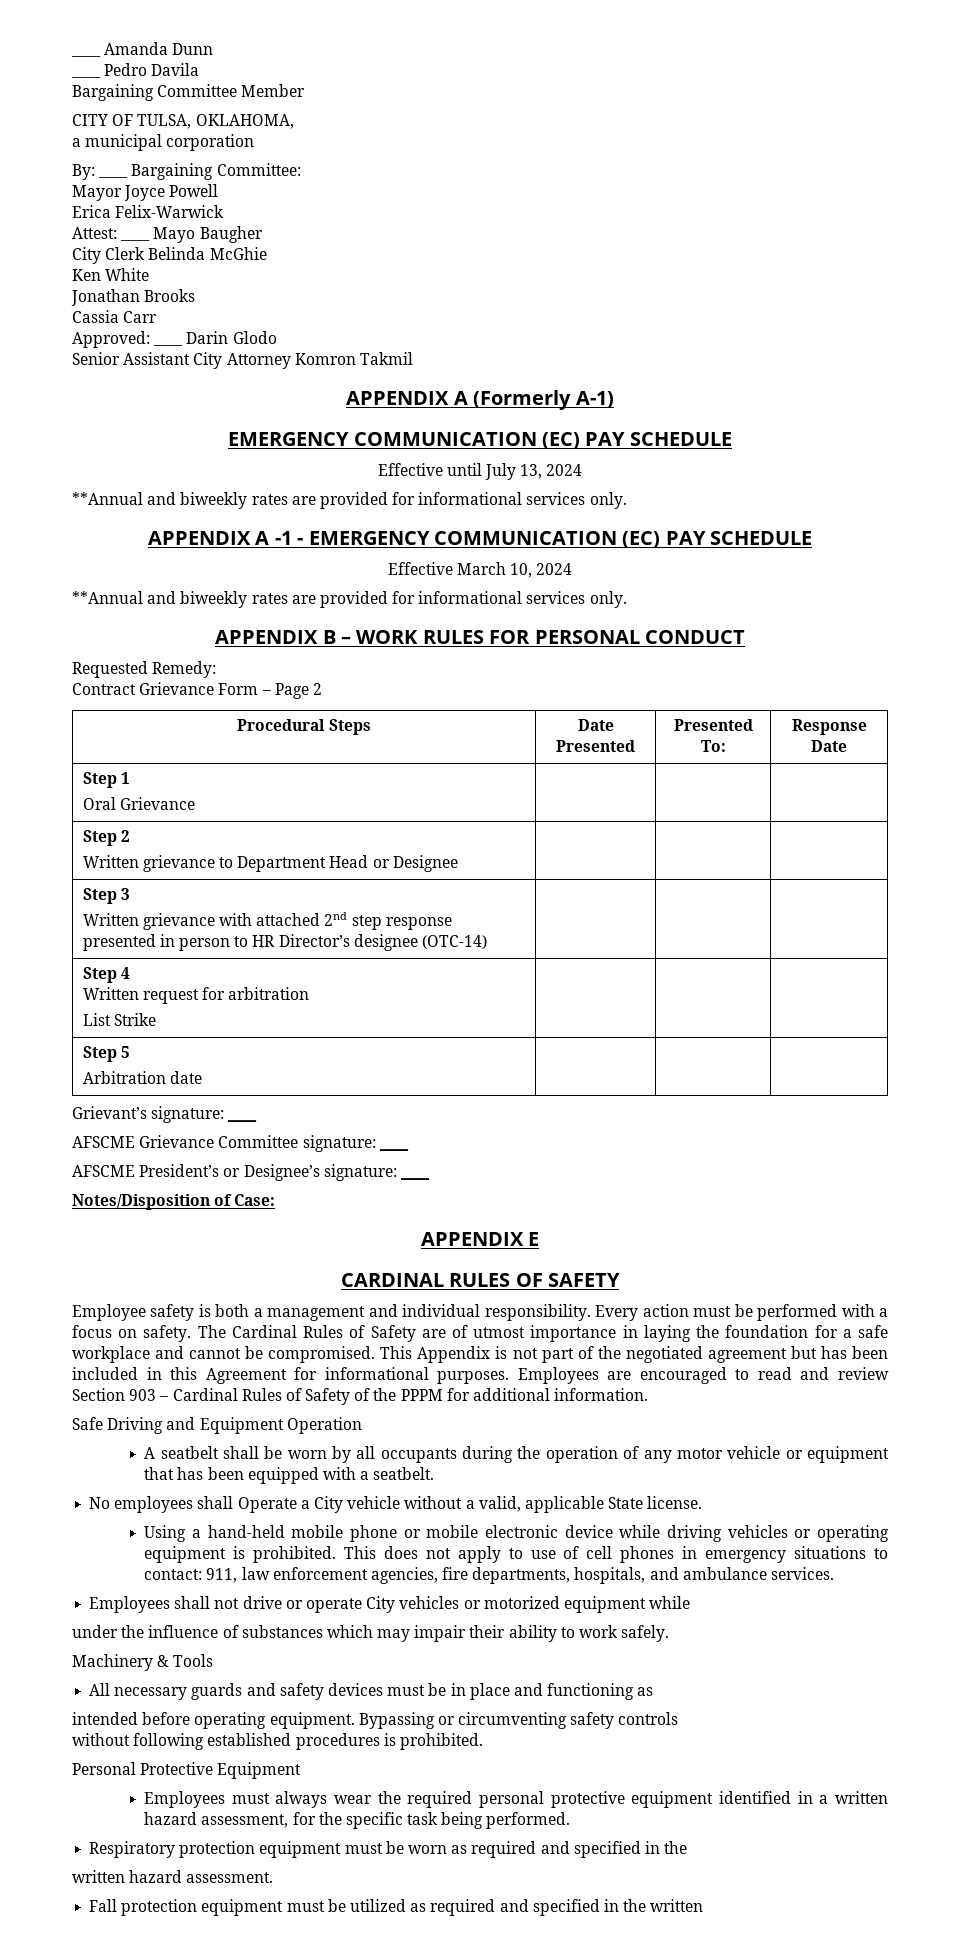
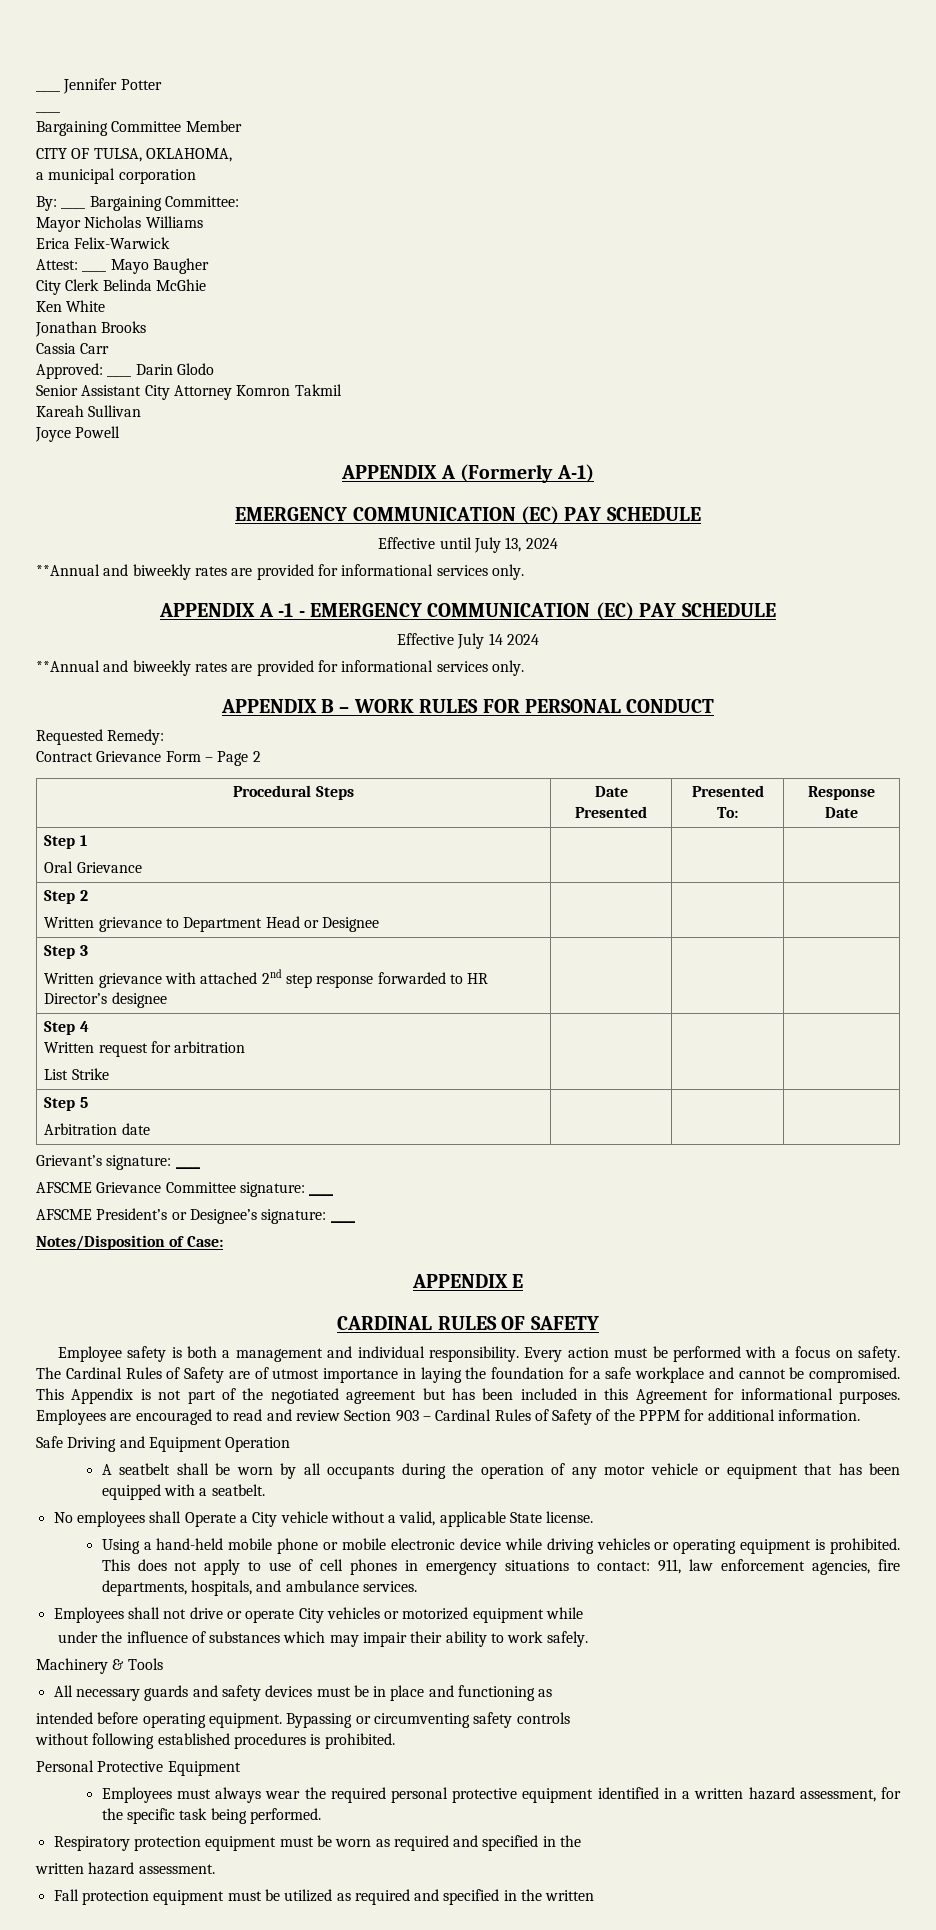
[71,55,101,57] [104,42,214,55] [71,76,101,78] [104,63,200,76] ____ Amanda Dunn // ____ Pedro Davila -> [36,78,162,94] [36,111,60,113] ____ Jennifer Potter // ____
[124,184,219,201] Joyce Powell -> [84,216,203,228] Nicholas Williams
(413, 358) none -> [36,405,142,417] [35,426,121,442] // Kareah Sullivan // Joyce Powell
[456,562,533,578] March 10, -> [457,633,503,649] July 14
[82,934,230,951] presented in person -> [377,972,446,984] forwarded
[421,935,487,949] (OTC-14) -> (167, 1000) none

